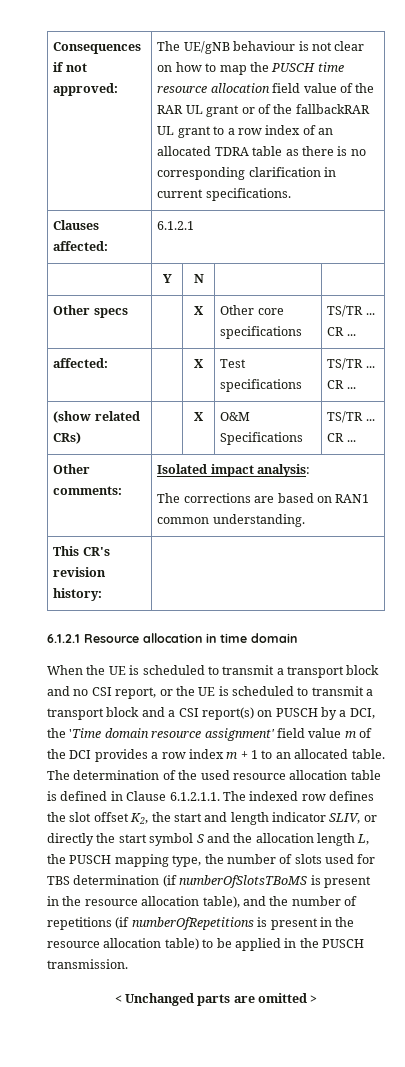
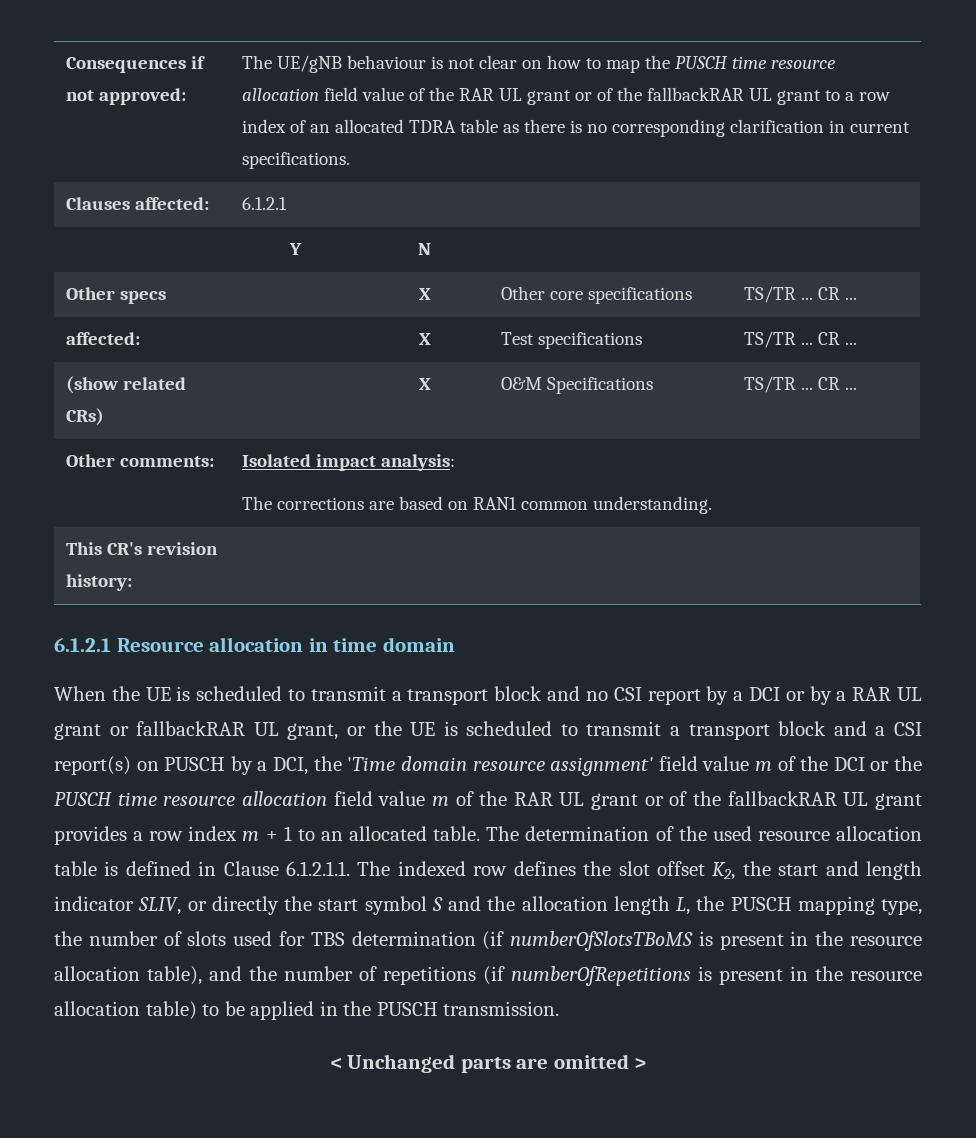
[115,687,157,699] report, -> [647,686,923,705] [54,721,339,740] report by a DCI or by a RAR UL grant or fallbackRAR UL grant,
(92, 754) none -> [870,756,922,771] [54,791,922,810] or the PUSCH time resource allocation field value m of the RAR UL grant or of the fallbackRAR UL grant

